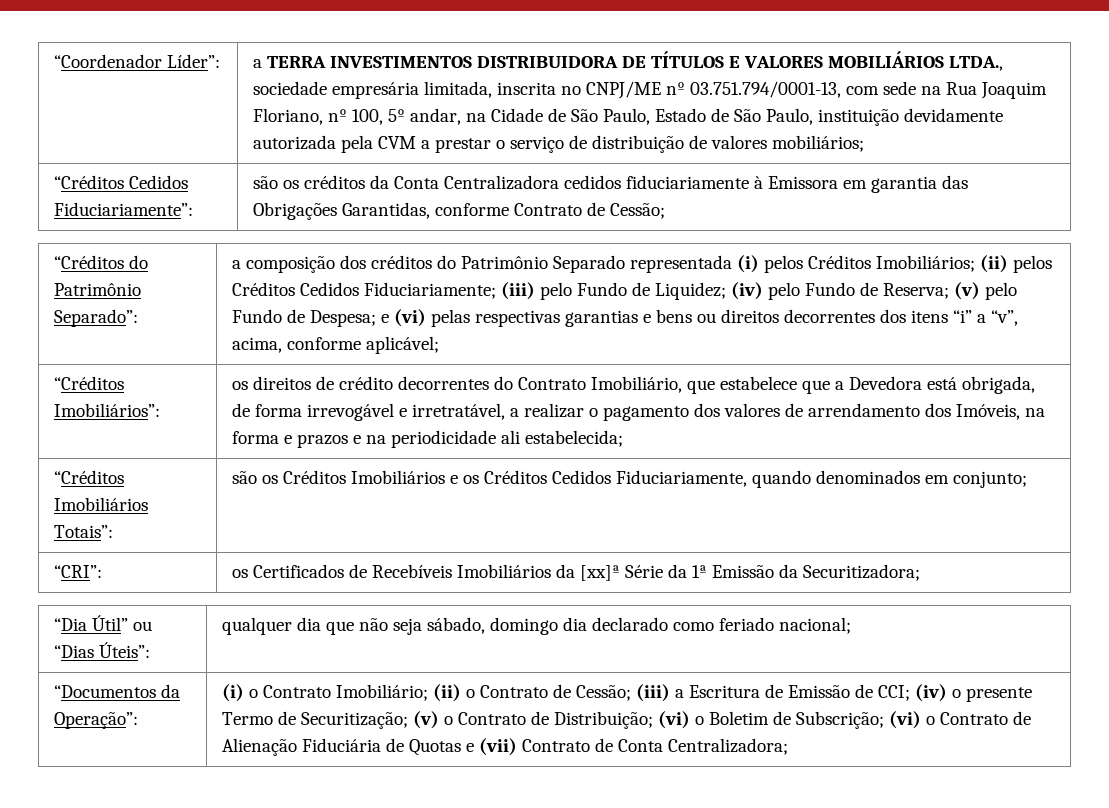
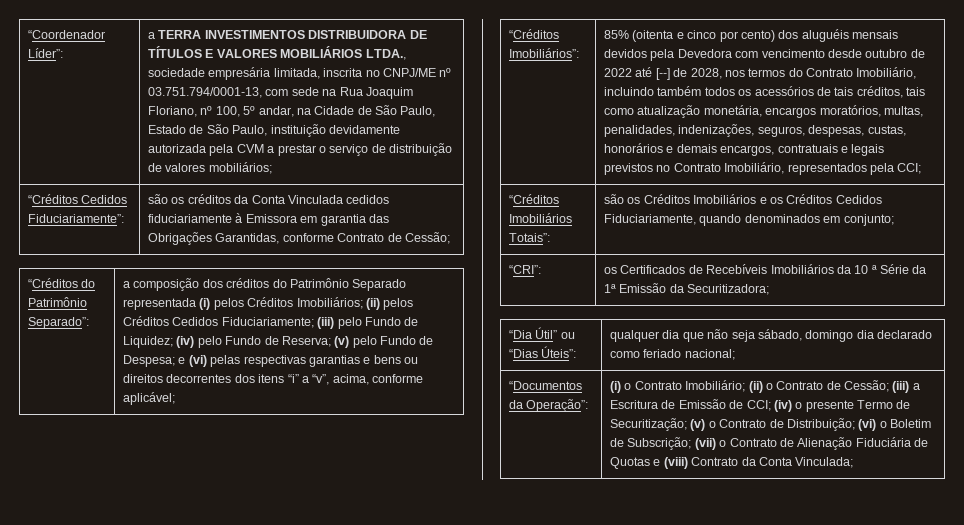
[444,175,560,190] Centralizadora -> [287,195,343,204] Vinculada
[232,376,1036,394] [232,403,1046,421] [232,430,624,448] os direitos de crédito decorrentes do Contrato Imobiliário, que estabelece que a Devedora está obrigada, de forma irrevogável e irretratável, a realizar o pagamento dos valores de arrendamento dos Imóveis, na forma e prazos e na periodicidade ali estabelecida; -> [604,29,899,42] [604,49,925,61] [604,67,917,80] [604,86,926,98] [604,105,923,118] [604,124,906,137] [604,143,885,156] [604,162,922,175] 85% (oitenta e cinco por cento) dos aluguéis mensais devidos pela Devedora com vencimento desde outubro de 2022 até [--] de 2028, nos termos do Contrato Imobiliário, incluindo também todos os acessórios de tais créditos, tais como atualização monetária, encargos moratórios, multas, penalidades, indenizações, seguros, despesas, custas, honorários e demais encargos, contratuais e legais previstos no Contrato Imobiliário, representados pela CCI;
[580,565,621,581] [xx]ª -> [854,265,877,274] 10 ª
[889,711,922,729] (vi) -> [694,438,716,450] (vii)
[479,738,789,756] (vii) Contrato de Conta Centralizadora; -> [663,457,854,469] (viii) Contrato da Conta Vinculada;

